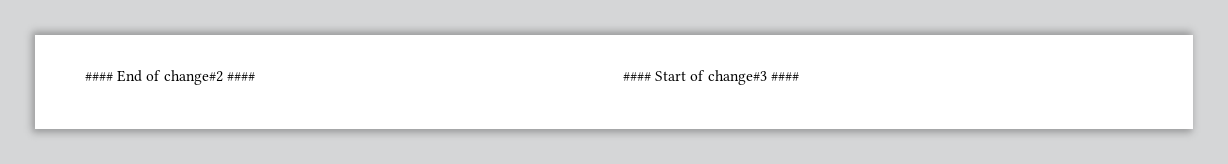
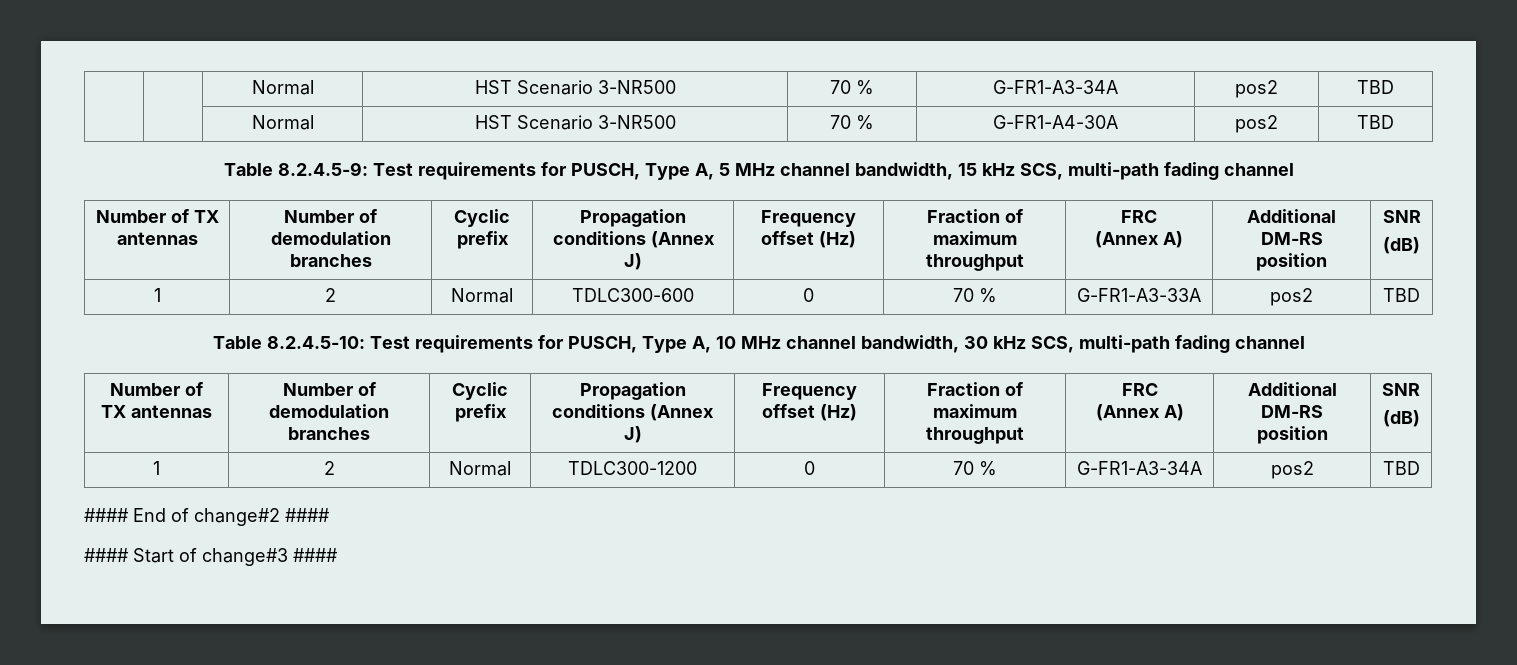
(85, 76) none -> [251,80,314,95] [474,80,676,95] [830,80,874,95] [993,80,1118,94] [1235,80,1278,98] [1357,80,1394,94] [251,115,314,130] [474,115,676,130] [830,115,874,130] [993,115,1118,129] [1235,115,1278,133] [1357,115,1394,129] [223,162,1294,180] [95,209,219,223] [116,232,198,245] [284,209,377,223] [270,231,391,245] [289,254,372,267] [454,209,510,227] [456,231,509,249] [580,209,686,227] [552,231,715,248] [624,253,642,270] [761,210,856,227] [761,231,856,248] [926,209,1023,223] [932,231,1017,245] [925,254,1024,271] [1121,210,1157,223] [1095,231,1183,248] [1247,209,1336,223] [1260,232,1323,245] [1256,253,1327,271] [1382,210,1421,223] [1383,237,1420,254] [153,288,161,302] [325,288,336,302] [451,288,513,303] [572,288,694,302] [803,288,814,302] [952,288,997,303] [1077,288,1201,302] [1270,288,1313,306] [1383,288,1420,302] [212,335,1305,353] [110,382,203,396] [101,405,212,418] [282,382,376,396] [269,404,389,418] [288,427,370,440] [452,382,508,400] [454,404,507,422] [579,382,686,400] [552,404,714,421] [623,426,642,443] [762,383,857,400] [762,404,857,421] [927,382,1023,396] [933,404,1017,418] [926,427,1024,444] [1121,383,1158,396] [1095,404,1184,421] [1247,382,1337,396] [1261,405,1323,418] [1256,426,1328,444] [1382,383,1420,396] [1382,410,1420,427] [153,461,160,475] [323,461,335,475] [449,461,511,476] [568,461,697,475] [804,461,815,475] [953,461,997,476] [1077,461,1202,475] [1270,461,1314,479] [1382,461,1420,475] | | Normal | HST Scenario 3-NR500 | 70 % | G-FR1-A3-34A | pos2 | TBD // | | Normal | HST Scenario 3-NR500 | 70 % | G-FR1-A4-30A | pos2 | TBD // Table 8.2.4.5-9: Test requirements for PUSCH, Type A, 5 MHz channel bandwidth, 15 kHz SCS, multi-path fading channel // Number of TX antennas | Number of demodulation branches | Cyclic prefix | Propagation conditions (Annex J) | Frequency offset (Hz) | Fraction of maximum throughput | FRC // (Annex A) | Additional DM-RS position | SNR // (dB) // 1 | 2 | Normal | TDLC300-600 | 0 | 70 % | G-FR1-A3-33A | pos2 | TBD // Table 8.2.4.5-10: Test requirements for PUSCH, Type A, 10 MHz channel bandwidth, 30 kHz SCS, multi-path fading channel // Number of TX antennas | Number of demodulation branches | Cyclic prefix | Propagation conditions (Annex J) | Frequency offset (Hz) | Fraction of maximum throughput | FRC // (Annex A) | Additional DM-RS position | SNR // (dB) // 1 | 2 | Normal | TDLC300-1200 | 0 | 70 % | G-FR1-A3-34A | pos2 | TBD //

